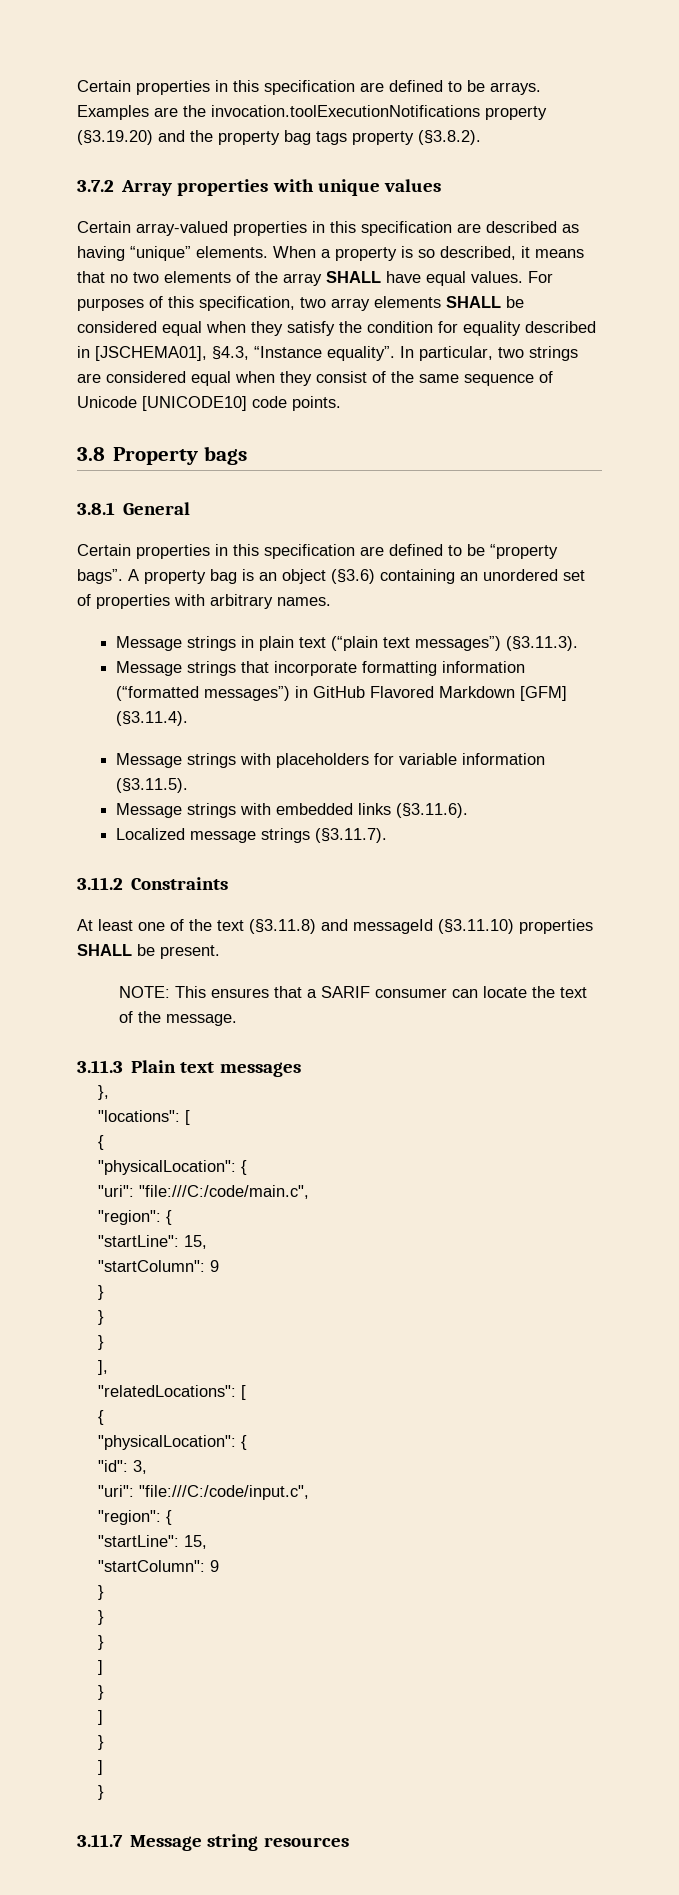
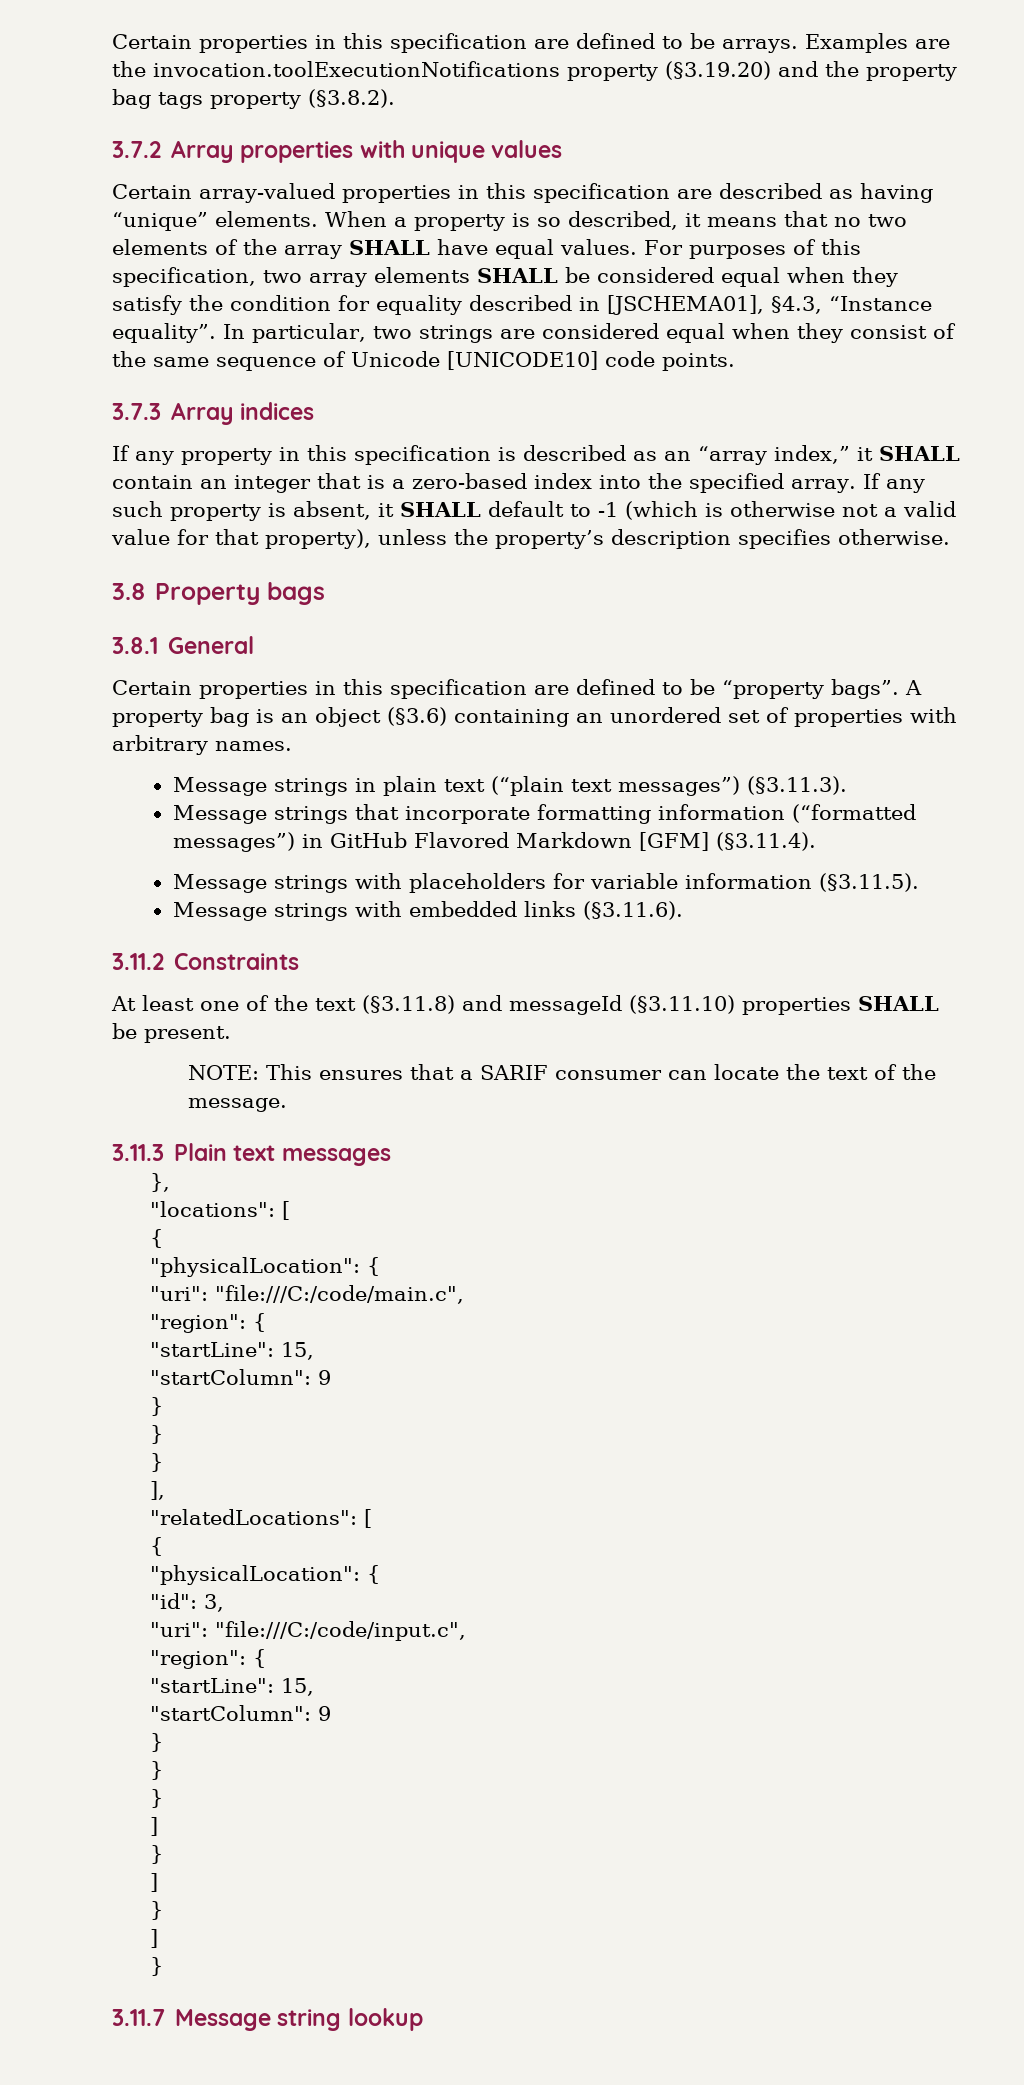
(341, 403) none -> [112,402,315,425] [112,445,960,465] [112,473,925,493] [112,501,956,521] [111,529,950,549] // 3.7.3 Array indices // If any property in this specification is described as an “array index,” it SHALL contain an integer that is a zero-based index into the specified array. If any such property is absent, it SHALL default to -1 (which is otherwise not a valid value for that property), unless the property’s description specifies otherwise.
[115,828,387,843] // Localized message strings (§3.11.7). -> (683, 910) none
[263,1837,349,1847] resources -> [347,2008,423,2031] lookup

